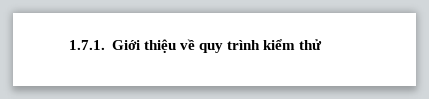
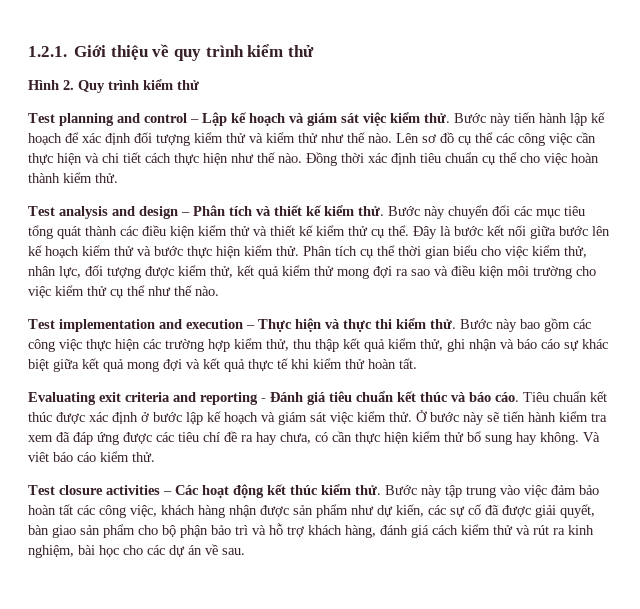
[69,40,105,50] 1.7.1. -> [28,46,67,57] 1.2.1.
(322, 44) none -> [28,79,199,93] [28,112,605,126] [28,132,596,146] [28,152,599,166] [28,172,118,183] [28,205,585,219] [28,225,610,239] [28,245,587,259] [28,265,596,279] [28,285,219,298] [28,318,591,332] [28,338,608,352] [28,358,417,372] [28,391,607,405] [28,410,607,425] [28,431,600,445] [28,451,155,462] [28,484,599,498] [28,504,595,518] [28,523,594,538] [28,544,245,558] // Hình 2. Quy trình kiểm thử // Test planning and control – Lập kế hoạch và giám sát việc kiểm thử. Bước này tiến hành lập kế hoạch để xác định đối tượng kiểm thử và kiểm thử như thế nào. Lên sơ đồ cụ thể các công việc cần thực hiện và chi tiết cách thực hiện như thế nào. Đồng thời xác định tiêu chuẩn cụ thể cho việc hoàn thành kiểm thử. // Test analysis and design – Phân tích và thiết kế kiểm thử. Bước này chuyển đổi các mục tiêu tổng quát thành các điều kiện kiểm thử và thiết kế kiểm thử cụ thể. Đây là bước kết nối giữa bước lên kế hoạch kiểm thử và bước thực hiện kiểm thử. Phân tích cụ thể thời gian biểu cho việc kiểm thử, nhân lực, đối tượng được kiểm thử, kết quả kiểm thử mong đợi ra sao và điều kiện môi trường cho việc kiểm thử cụ thể như thế nào. // Test implementation and execution – Thực hiện và thực thi kiểm thử. Bước này bao gồm các công việc thực hiện các trường hợp kiểm thử, thu thập kết quả kiểm thử, ghi nhận và báo cáo sự khác biệt giữa kết quả mong đợi và kết quả thực tế khi kiểm thử hoàn tất. // Evaluating exit criteria and reporting - Đánh giá tiêu chuẩn kết thúc và báo cáo. Tiêu chuẩn kết thúc được xác định ở bước lập kế hoạch và giám sát việc kiểm thử. Ở bước này sẽ tiến hành kiểm tra xem đã đáp ứng được các tiêu chí đề ra hay chưa, có cần thực hiện kiểm thử bổ sung hay không. Và viêt báo cáo kiểm thử. // Test closure activities – Các hoạt động kết thúc kiểm thử. Bước này tập trung vào việc đảm bảo hoàn tất các công việc, khách hàng nhận được sản phẩm như dự kiến, các sự cố đã được giải quyết, bàn giao sản phẩm cho bộ phận bảo trì và hỗ trợ khách hàng, đánh giá cách kiểm thử và rút ra kinh nghiệm, bài học cho các dự án về sau.

